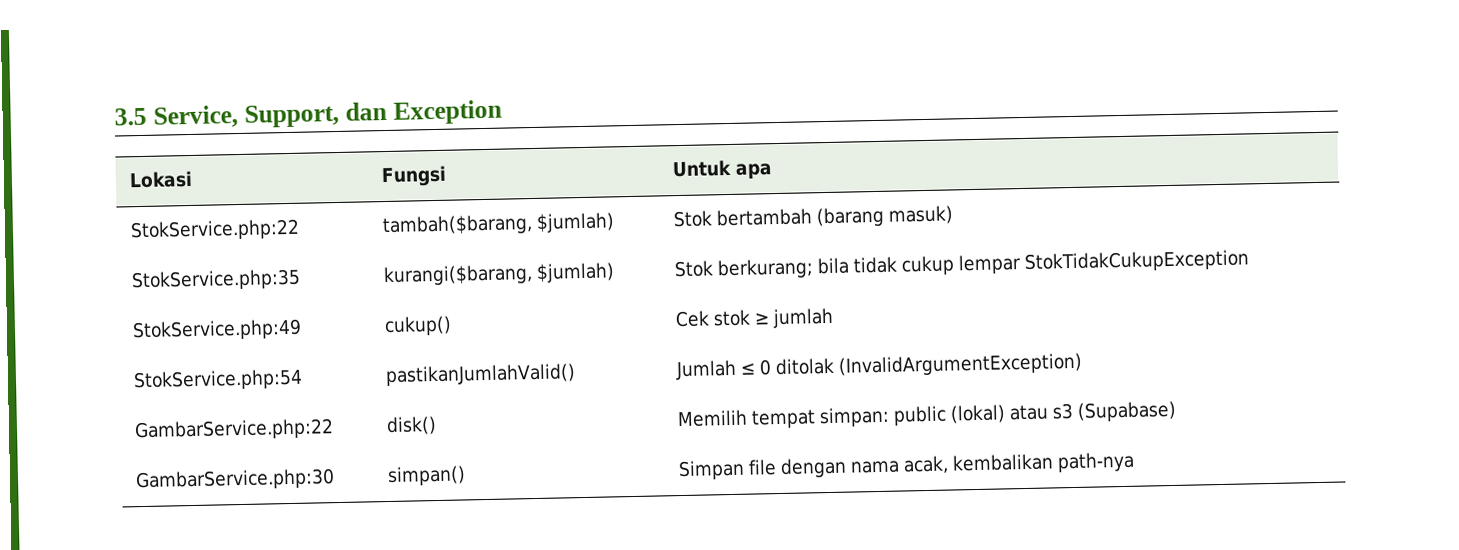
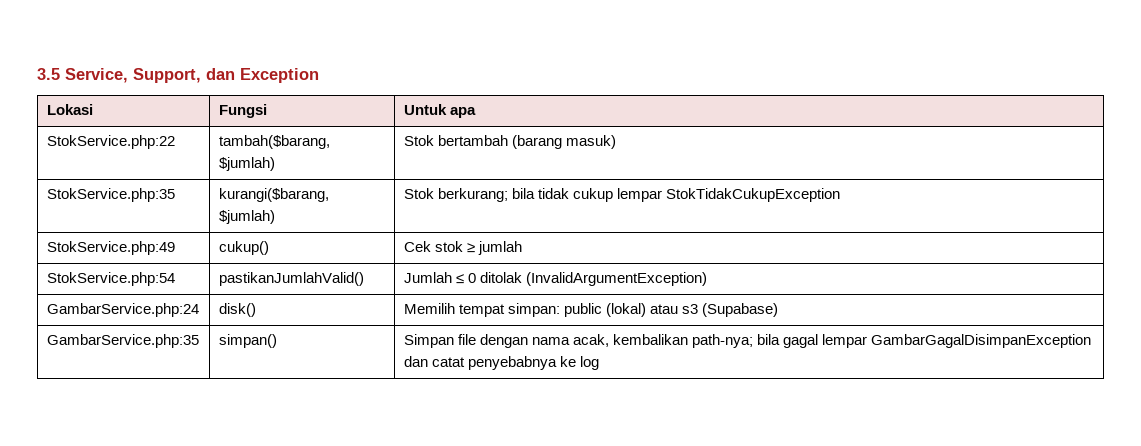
[134,418,335,442] GambarService.php:22 -> [46,303,199,317] GambarService.php:24
[135,468,336,492] GambarService.php:30 -> [46,334,199,348] GambarService.php:35
[1057,451,1136,473] path-nya -> [692,334,1092,348] [403,356,600,370] path-nya; bila gagal lempar GambarGagalDisimpanException dan catat penyebabnya ke log

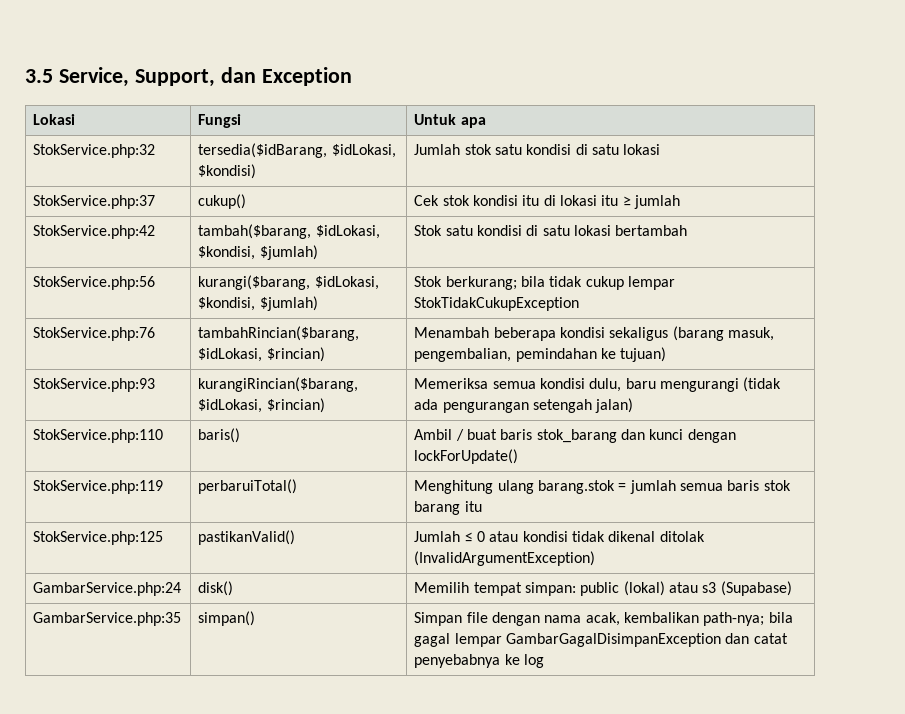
[46,135,175,149] StokService.php:22 -> [33,144,156,158] [198,143,396,158] [198,164,257,179] [414,144,661,155] [33,195,156,209] [198,194,247,209] [414,195,680,209] [33,225,156,239] StokService.php:32 | tersedia($idBarang, $idLokasi, $kondisi) | Jumlah stok satu kondisi di satu lokasi // StokService.php:37 | cukup() | Cek stok kondisi itu di lokasi itu ≥ jumlah // StokService.php:42
[218,157,275,171] [403,135,617,149] [46,188,175,202] $jumlah) | Stok bertambah (barang masuk) // StokService.php:35 -> [315,225,380,239] [198,245,318,260] [414,225,688,236] [33,276,156,290] $idLokasi, $kondisi, $jumlah) | Stok satu kondisi di satu lokasi bertambah // StokService.php:56
(329, 195) none -> [314,276,379,290] [198,297,256,311] $idLokasi, $kondisi,
[46,241,175,255] [218,241,269,255] [403,241,523,255] [46,272,175,286] [218,272,364,286] StokService.php:49 | cukup() | Cek stok ≥ jumlah // StokService.php:54 | pastikanJumlahValid() -> [33,327,156,341] [198,326,360,341] [198,347,325,362] [414,326,775,341] [414,347,667,362] [33,378,156,392] [198,377,359,392] [198,398,325,413] [414,377,782,392] [414,398,634,413] [33,429,164,443] [198,428,241,443] [414,429,736,443] [414,449,519,464] [33,480,164,494] [198,479,298,494] [414,480,791,494] [414,501,482,515] [33,531,164,545] [198,530,296,545] StokService.php:76 | tambahRincian($barang, $idLokasi, $rincian) | Menambah beberapa kondisi sekaligus (barang masuk, pengembalian, pemindahan ke tujuan) // StokService.php:93 | kurangiRincian($barang, $idLokasi, $rincian) | Memeriksa semua kondisi dulu, baru mengurangi (tidak ada pengurangan setengah jalan) // StokService.php:110 | baris() | Ambil / buat baris stok_barang dan kunci dengan lockForUpdate() // StokService.php:119 | perbaruiTotal() | Menghitung ulang barang.stok = jumlah semua baris stok barang itu // StokService.php:125 | pastikanValid()
(477, 278) none -> [489,531,656,542] atau kondisi tidak dikenal

